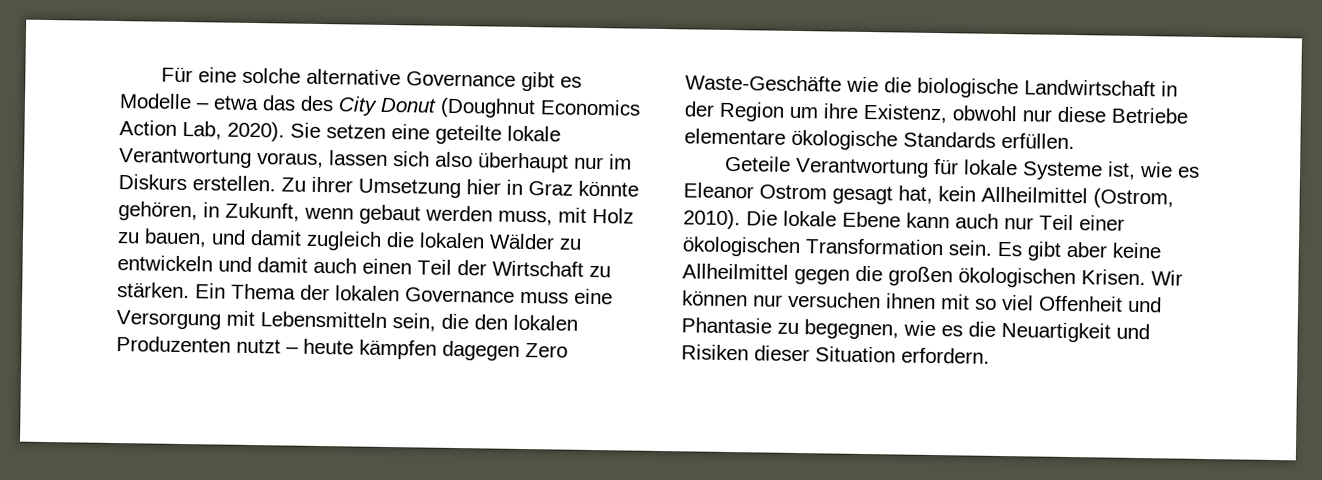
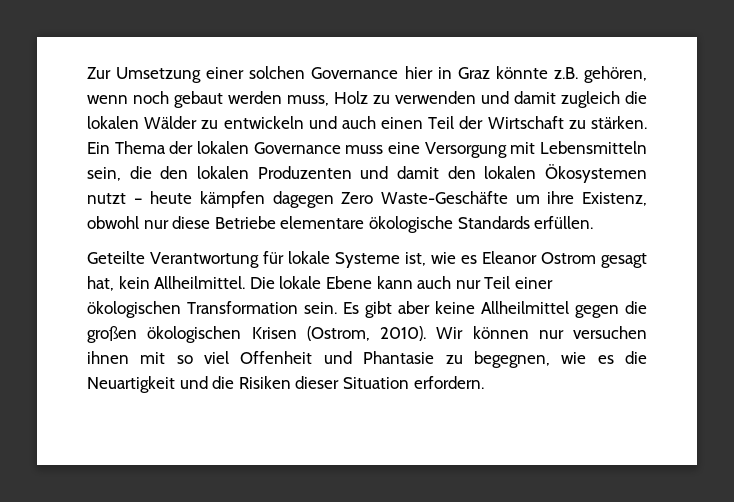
[160,66,582,92] [119,93,641,119] [119,120,561,145] [119,148,632,173] [118,174,639,199] [118,201,354,222] Für eine solche alternative Governance gibt es Modelle – etwa das des City Donut (Doughnut Economics Action Lab, 2020). Sie setzen eine geteilte lokale Verantwortung voraus, lassen sich also überhaupt nur im Diskurs erstellen. Zu ihrer Umsetzung hier in Graz könnte gehören, in Zukunft, wenn -> [87,66,648,83] [87,91,169,104] Zur Umsetzung einer solchen Governance hier in Graz könnte z.B. gehören, wenn noch
[558,207,587,223] mit -> (329, 100) none
[144,228,207,248] bauen, -> [395,91,476,104] verwenden
[257,257,308,273] damit -> (337, 122) none
(231, 344) none -> [360,164,647,183] und damit den lokalen Ökosystemen
[846,76,1178,99] [684,101,785,122] wie die biologische Landwirtschaft in der Region -> (508, 197) none
[724,155,791,172] Geteile -> [87,251,145,264] Geteilte
[981,186,1174,209] [683,209,741,230] Allheilmittel (Ostrom, 2010). -> [154,276,246,289] Allheilmittel.
[1081,269,1146,286] Krisen. -> [251,326,426,341] Krisen (Ostrom, 2010).
(1150, 331) none -> [212,376,235,389] die

